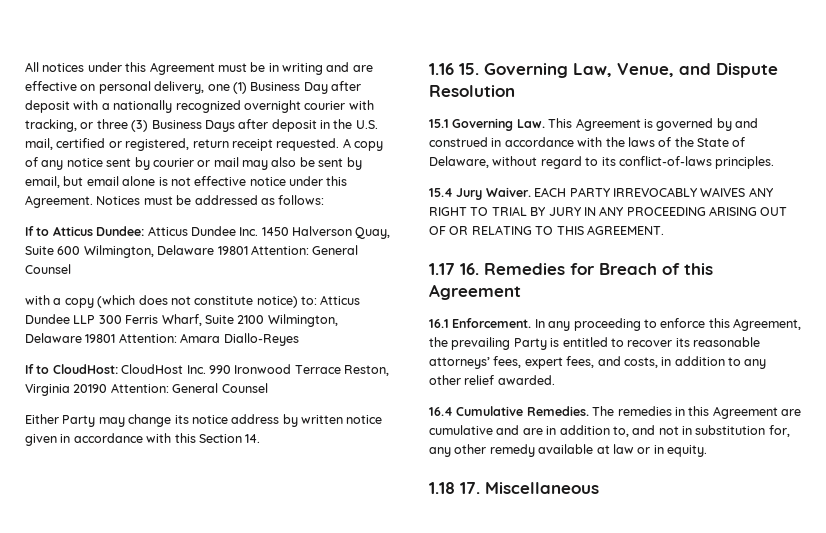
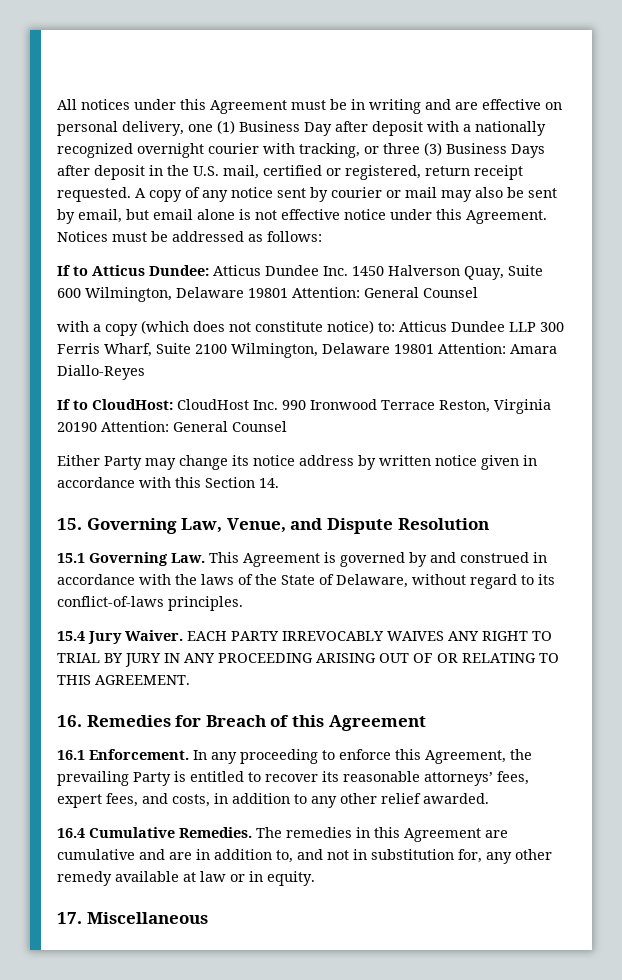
[429,63,454,75] 1.16 -> (279, 483) none
[429,263,455,275] 1.17 -> (190, 680) none
[429,482,455,494] 1.18 -> (315, 878) none

